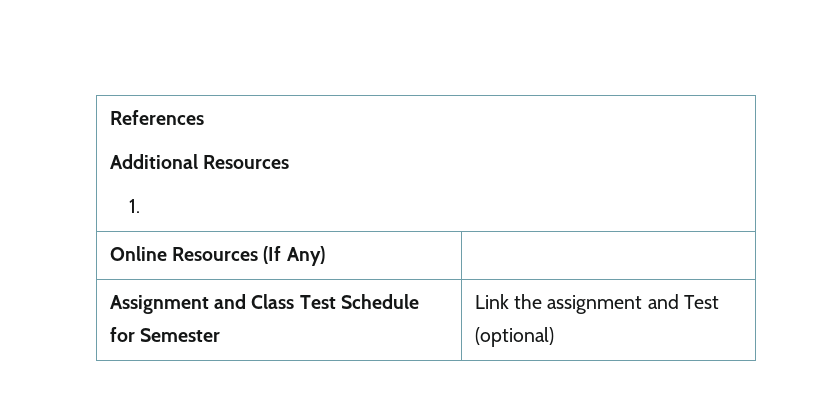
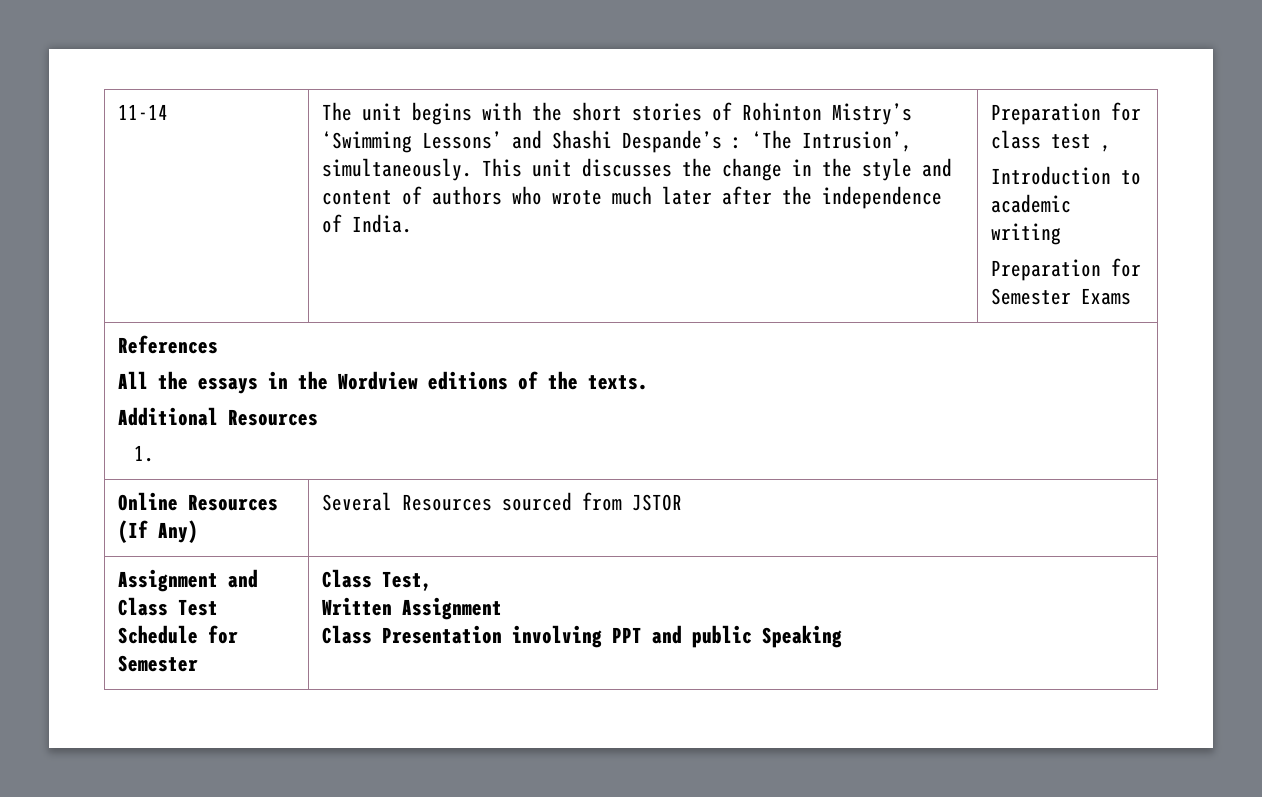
[109,110,204,125] References -> [117,104,168,120] [321,102,912,125] [321,130,912,153] [321,158,952,181] [321,186,942,209] [321,214,412,233] [990,102,1141,125] [990,130,1111,152] [990,166,1141,185] [990,194,1071,213] [990,223,1061,245] [990,258,1141,281] [990,288,1131,305] [117,335,218,354] [117,371,648,394] 11-14 | The unit begins with the short stories of Rohinton Mistry’s ‘Swimming Lessons’ and Shashi Despande’s : ‘The Intrusion’, simultaneously. This unit discusses the change in the style and content of authors who wrote much later after the independence of India. | Preparation for class test , // Introduction to academic writing // Preparation for Semester Exams // References // All the essays in the Wordview editions of the texts.
(325, 256) none -> [321,492,682,511] Several Resources sourced from JSTOR
[474,294,719,314] [474,327,554,347] Link the assignment and Test (optional) -> [321,569,432,591] [321,597,502,620] [321,625,842,648] Class Test, // Written Assignment // Class Presentation involving PPT and public Speaking

